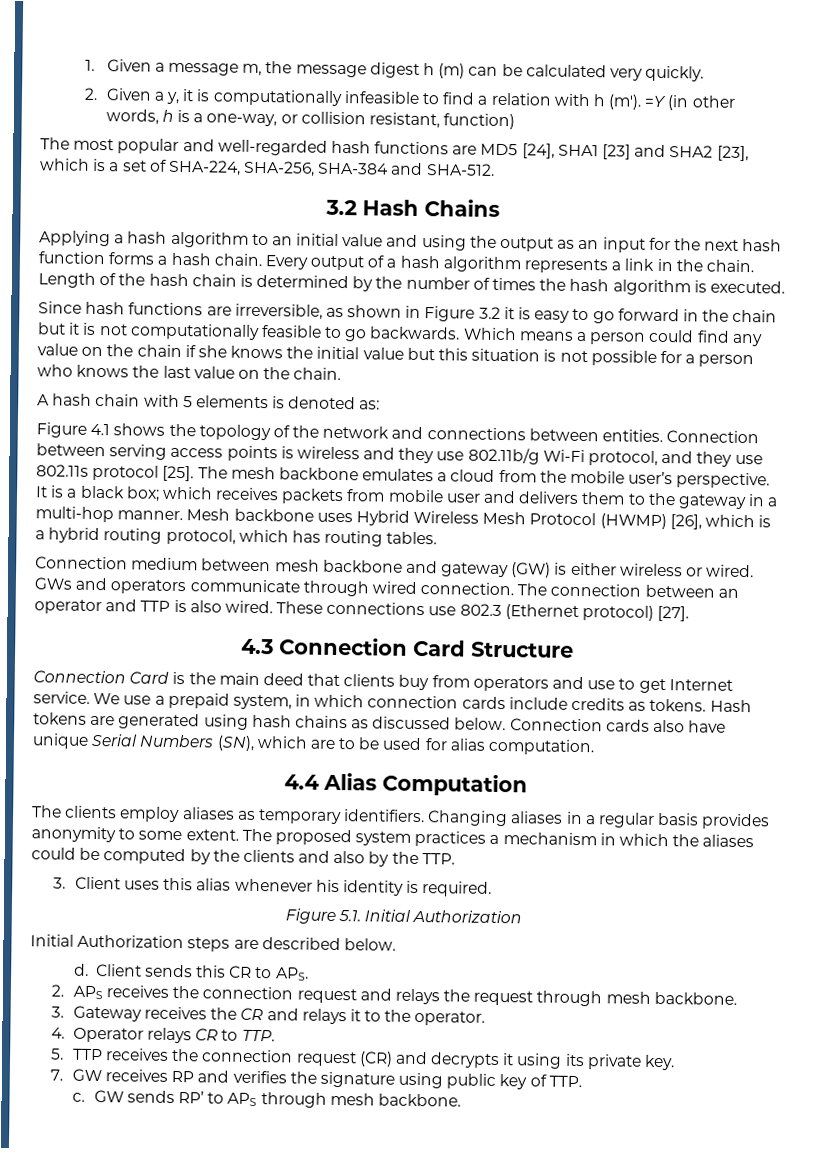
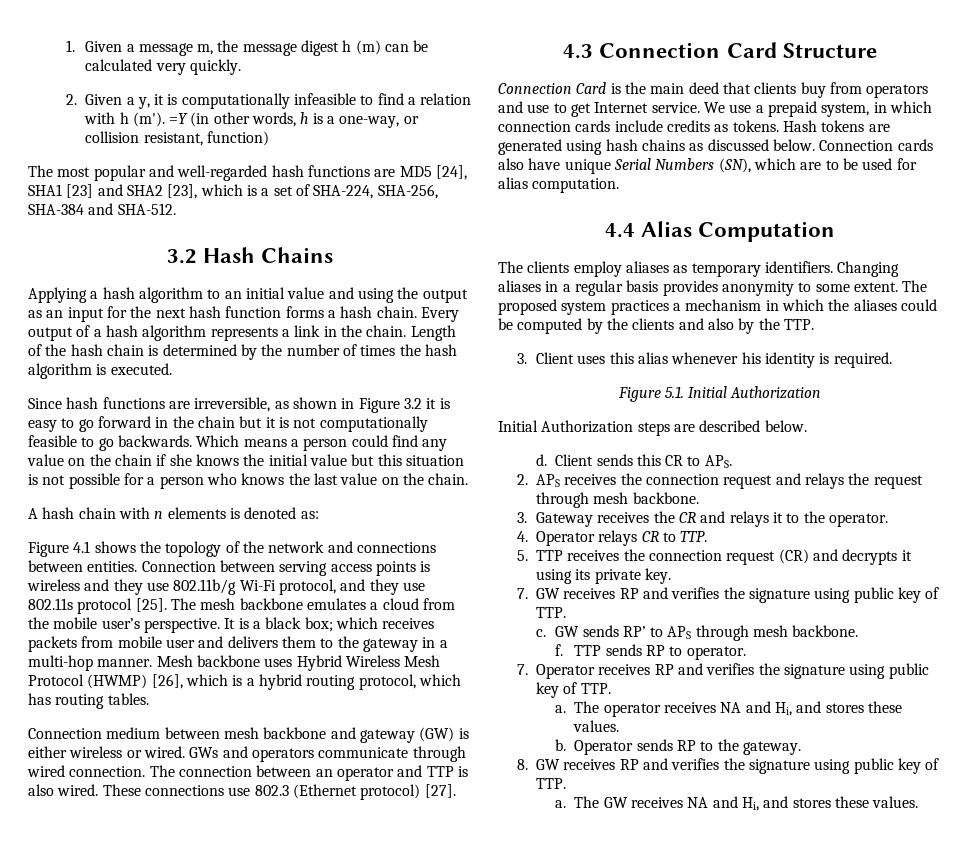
[182,396,193,408] 5 -> [154,511,164,519] n
(462, 1100) none -> [555,644,746,660] [517,663,929,679] [536,682,611,698] [555,701,902,717] [573,720,620,732] [555,739,801,755] [517,758,940,774] [536,778,567,789] [555,796,919,811] // f. TTP sends RP to operator. // 7. Operator receives RP and verifies the signature using public key of TTP. // a. The operator receives NA and Hi, and stores these values. // b. Operator sends RP to the gateway. // 8. GW receives RP and verifies the signature using public key of TTP. // a. The GW receives NA and Hi, and stores these values.

